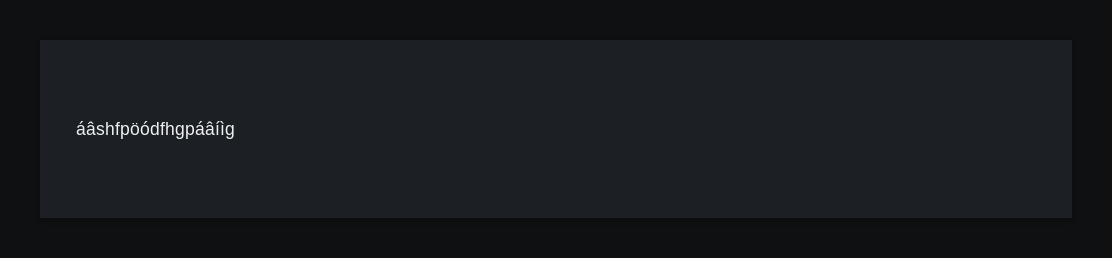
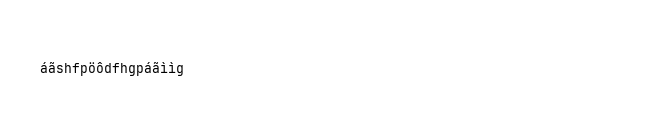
[76,121,235,139] áâshfpöódfhgpáâíìg -> [40,62,184,76] áãshfpöôdfhgpáãììg

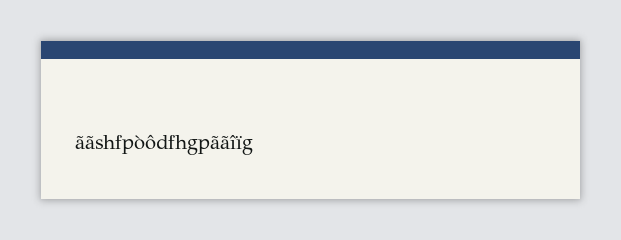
[40,62,184,76] áãshfpöôdfhgpáãììg -> [75,134,253,155] ããshfpòôdfhgpããîïg

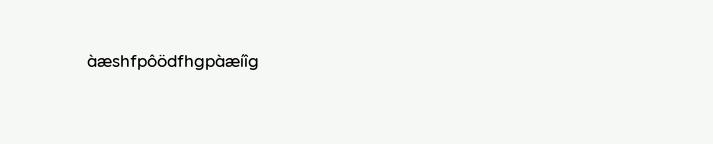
[75,134,253,155] ããshfpòôdfhgpããîïg -> [87,54,259,70] àæshfpôödfhgpàæíîg

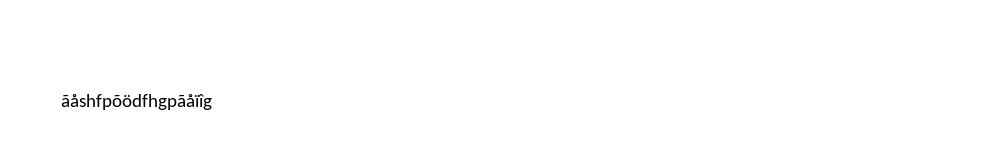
[87,54,259,70] àæshfpôödfhgpàæíîg -> [61,94,212,110] ãåshfpõödfhgpãåïîg

